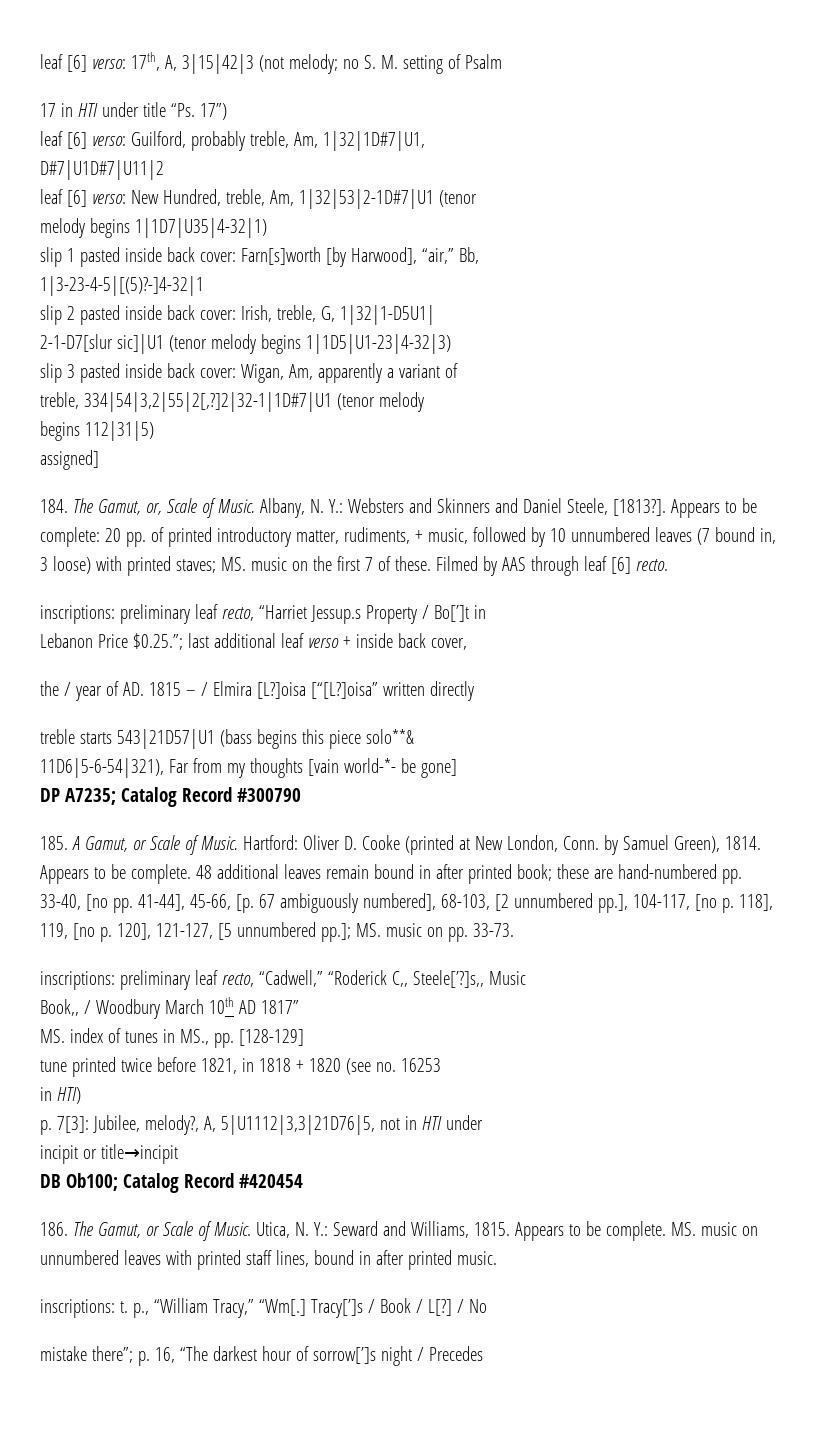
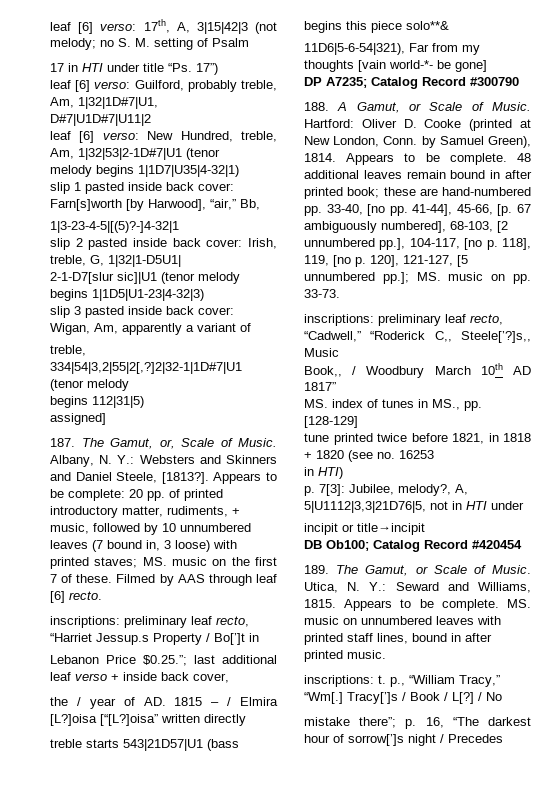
[40,499,68,513] 184. -> [50,438,75,447] 187.
[40,836,68,850] 185. -> [304,102,329,111] 188.
[40,1222,68,1236] 186. -> [304,565,329,574] 189.

